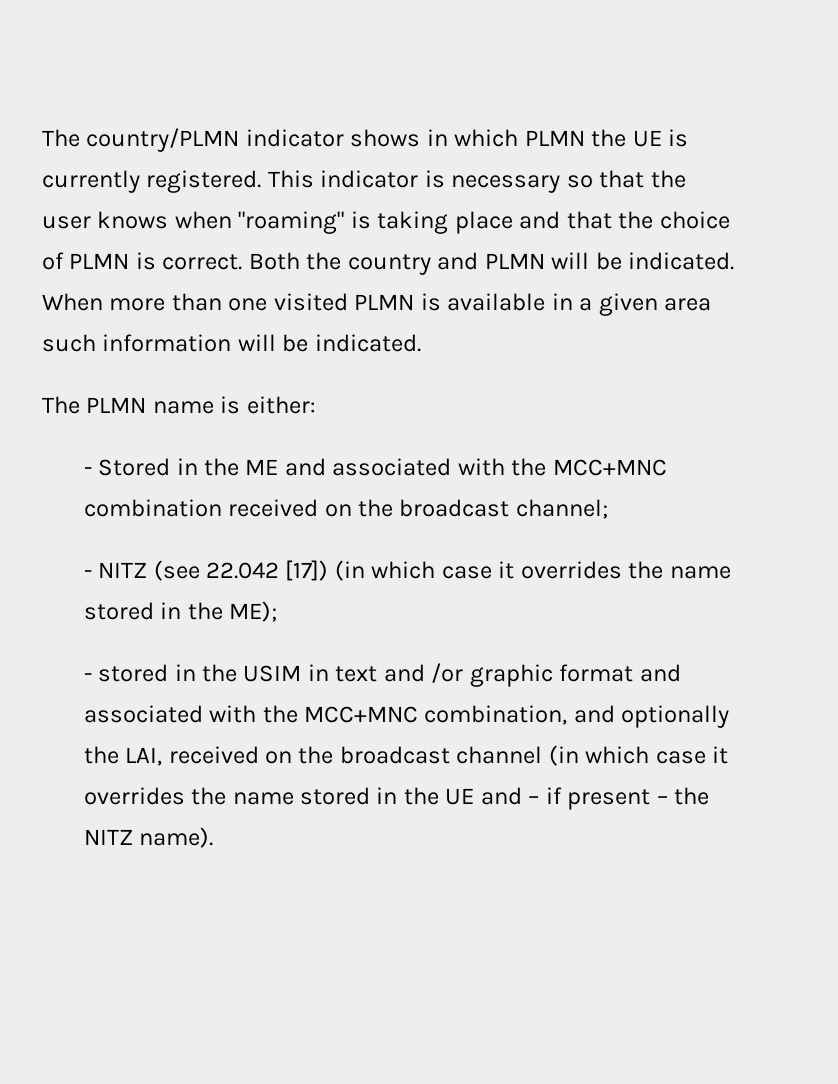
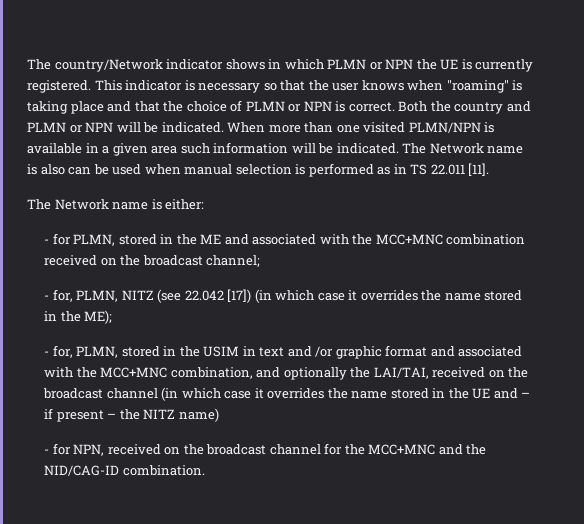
[42,128,240,152] The country/PLMN -> [27,59,163,72] The country/Network
(585, 138) none -> [369,59,414,70] or NPN
(130, 261) none -> [288,101,332,112] or NPN
(545, 261) none -> [69,122,114,133] or NPN
[354,294,415,310] PLMN -> [408,122,481,133] PLMN/NPN
[42,396,147,414] // The PLMN -> [402,143,524,154] [27,163,490,177] [27,199,109,210] The Network name is also can be used when manual selection is performed as in TS 22.011 [11]. // The Network
[98,458,171,476] Stored -> [52,233,157,246] for PLMN, stored
(92, 574) none -> [52,289,119,302] for, PLMN,
(92, 677) none -> [52,345,119,358] for, PLMN,
[125,747,163,766] LAI, -> [373,367,429,379] LAI/TAI,
[139,827,214,848] name). -> [178,408,219,422] [44,443,487,456] [44,465,205,476] name) // - for NPN, received on the broadcast channel for the MCC+MNC and the NID/CAG-ID combination.

